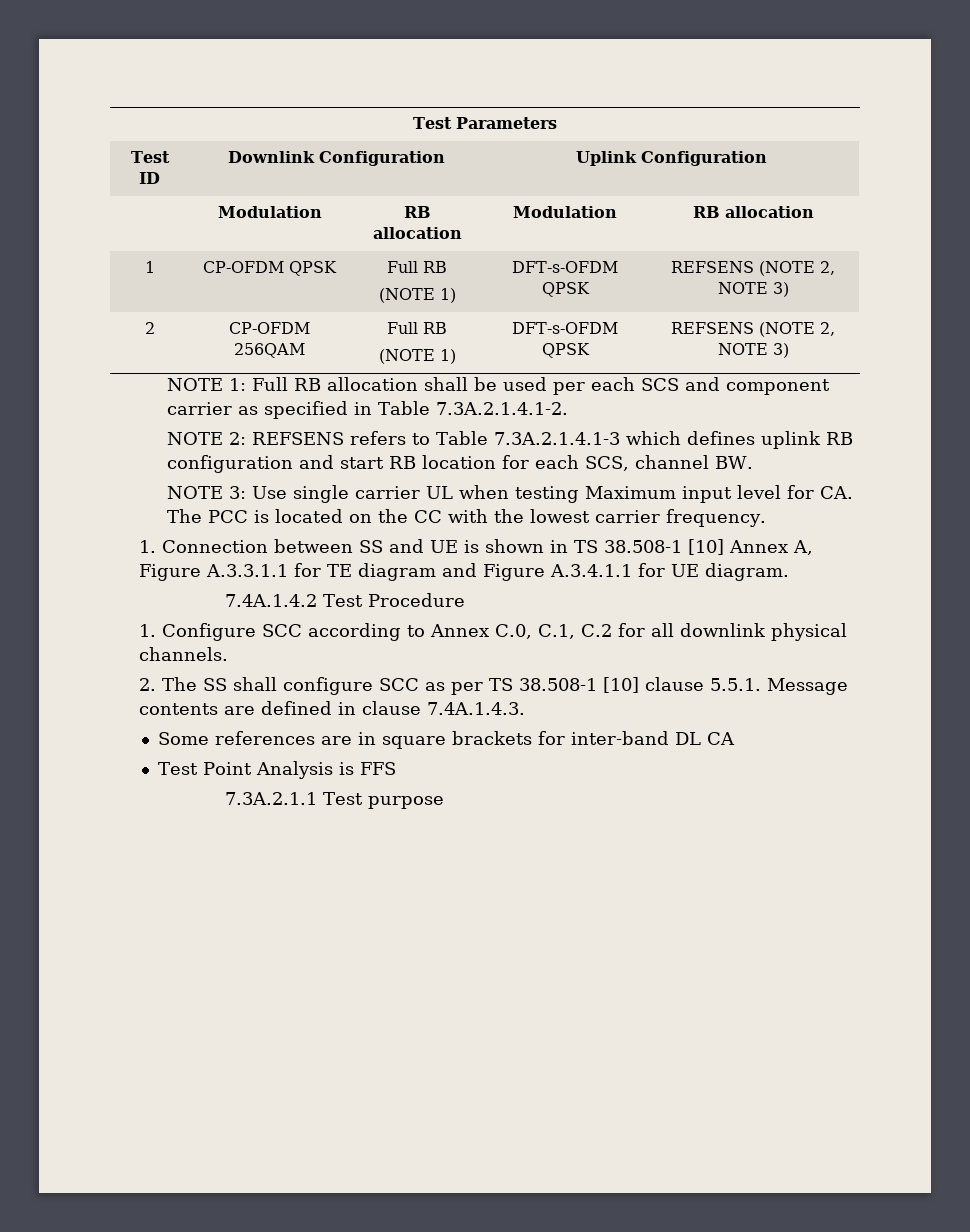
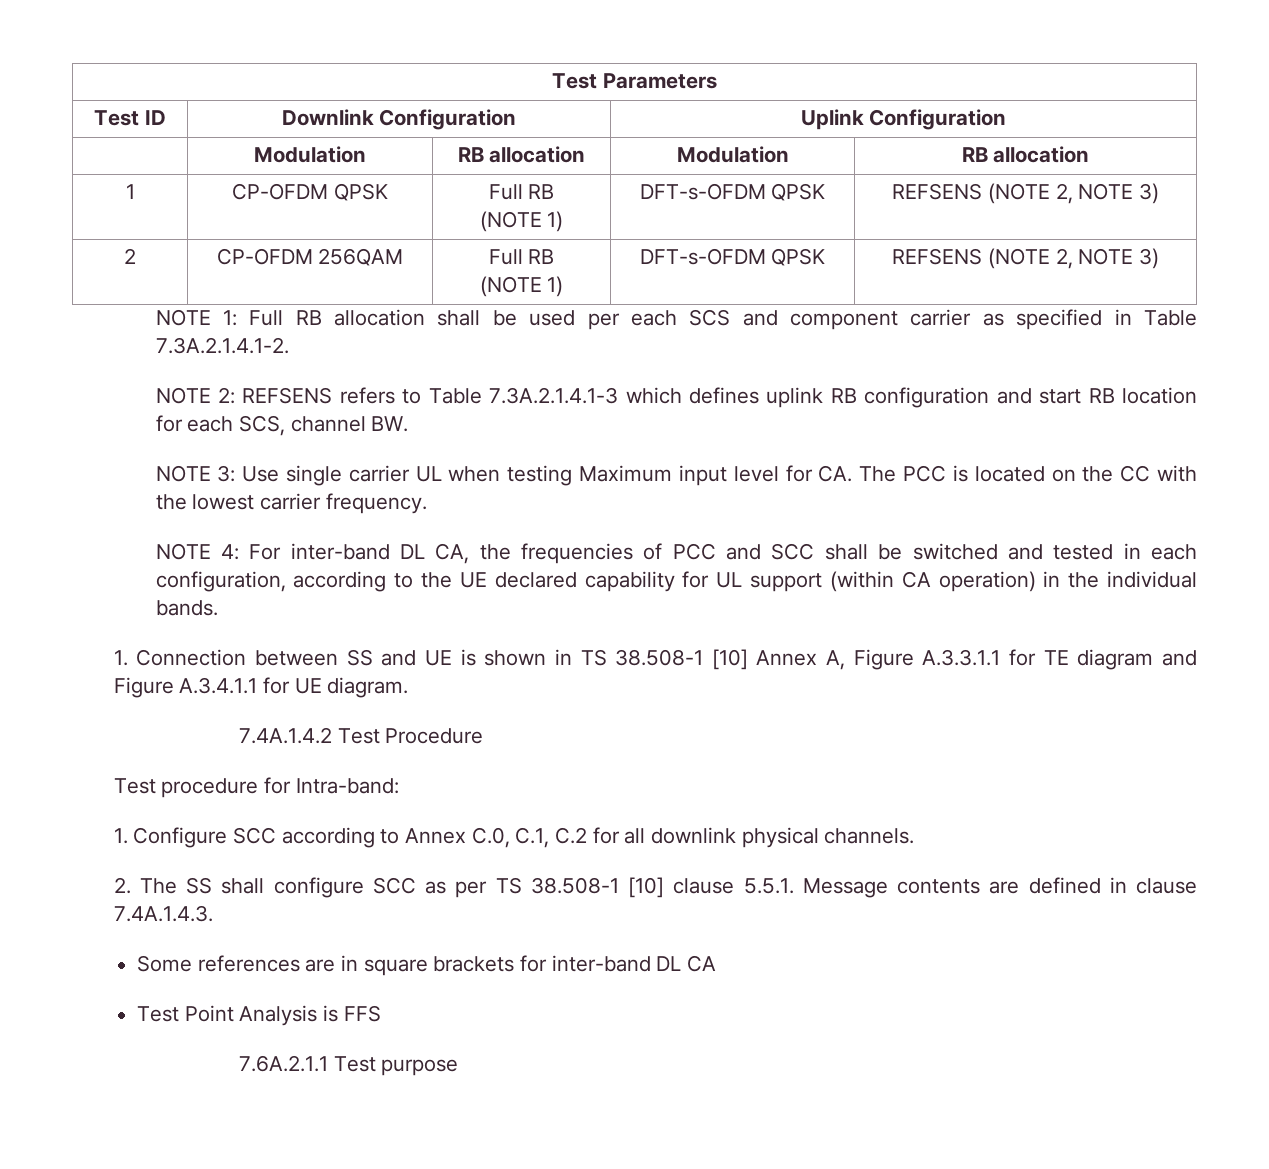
(767, 518) none -> [155,543,1197,564] [155,571,1197,592] [155,600,218,616] // NOTE 4: For inter-band DL CA, the frequencies of PCC and SCC shall be switched and tested in each configuration, according to the UE declared capability for UL support (within CA operation) in the individual bands.
(465, 600) none -> [113,777,399,798] // Test procedure for Intra-band:
[224,792,317,805] 7.3A.2.1.1 -> [238,1055,328,1072] 7.6A.2.1.1

